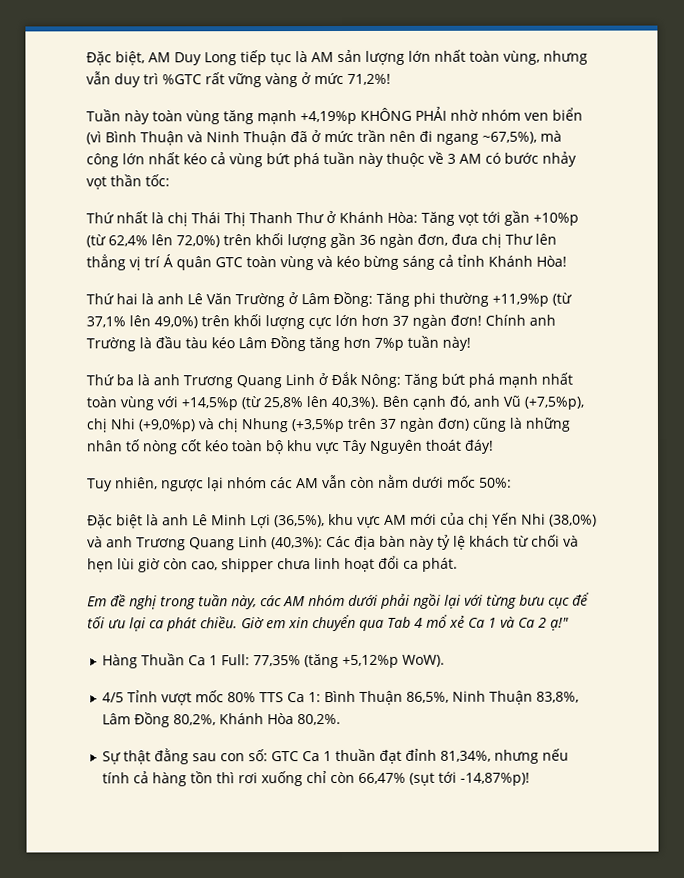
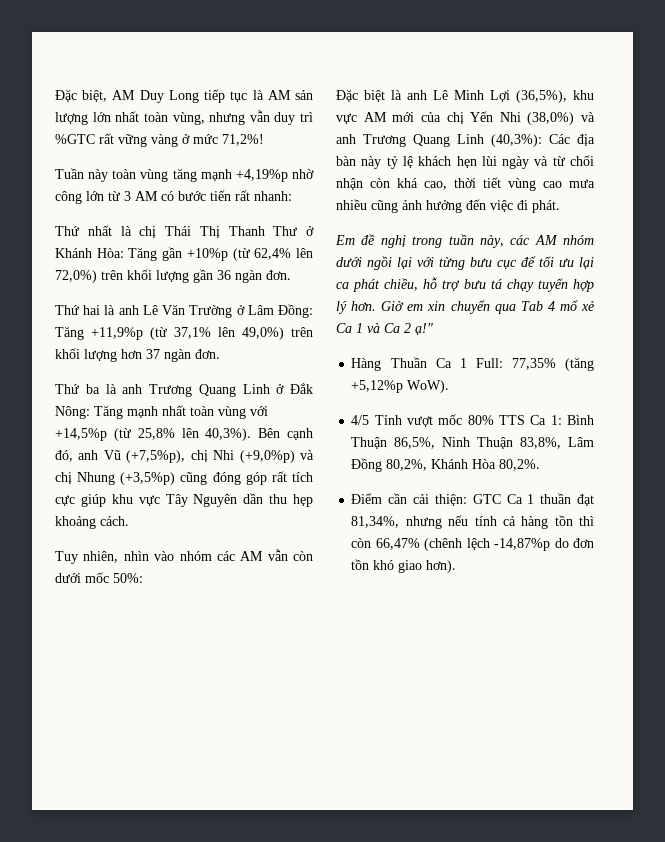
[360,106,583,121] [86,129,562,146] [86,151,577,168] [86,174,170,190] KHÔNG PHẢI nhờ nhóm ven biển (vì Bình Thuận và Ninh Thuận đã ở mức trần nên đi ngang ~67,5%), mà công lớn nhất kéo cả vùng bứt phá tuần này thuộc về 3 AM có bước nhảy vọt thần tốc: -> [292,169,314,179] [55,190,292,204] nhờ công lớn từ 3 AM có bước tiến rất nhanh:
[457,211,501,226] vọt tới -> (158, 254) none
[417,233,557,248] [86,254,567,271] đơn, đưa chị Thư lên thẳng vị trí Á quân GTC toàn vùng và kéo bừng sáng cả tỉnh Khánh Hòa! -> [266,270,291,280] đơn.
[412,292,489,307] phi thường -> (84, 333) none
[308,314,358,330] cực lớn -> (117, 355) none
[450,314,556,326] [86,335,471,352] đơn! Chính anh Trường là đầu tàu kéo Lâm Đồng tăng hơn 7%p tuần này! -> [195,349,220,359] đơn.
[440,373,495,388] bứt phá -> (123, 412) none
[291,417,570,433] [87,439,494,455] (+3,5%p trên 37 ngàn đơn) cũng là những nhân tố nòng cốt kéo toàn bộ khu vực Tây Nguyên thoát đáy! -> [120,471,313,485] [55,493,313,507] [55,516,129,529] (+3,5%p) cũng đóng góp rất tích cực giúp khu vực Tây Nguyên dần thu hẹp khoảng cách.
[161,477,224,492] ngược lại -> [123,551,175,561] nhìn vào
[378,474,409,488] nằm -> (313, 556) none
[513,534,579,547] [87,555,419,573] từ chối và hẹn lùi giờ còn cao, shipper chưa linh hoạt đổi ca -> [456,155,594,169] [336,177,595,191] [336,199,528,213] hẹn lùi ngày và từ chối nhận còn khá cao, thời tiết vùng cao mưa nhiều cũng ảnh hưởng đến việc đi
[380,593,410,609] phải -> (362, 262) none
[200,616,238,629] chiều. -> [384,277,594,292] [336,301,377,314] chiều, hỗ trợ bưu tá chạy tuyến hợp lý hơn.
[102,748,269,765] Sự thật đằng sau con số: -> [351,493,467,506] Điểm cần cải thiện:
[405,748,438,761] đỉnh -> (594, 500) none
[238,771,531,787] rơi xuống chỉ còn 66,47% (sụt tới -14,87%p)! -> [351,538,594,551] [351,559,457,573] còn 66,47% (chênh lệch -14,87%p do đơn tồn khó giao hơn).

